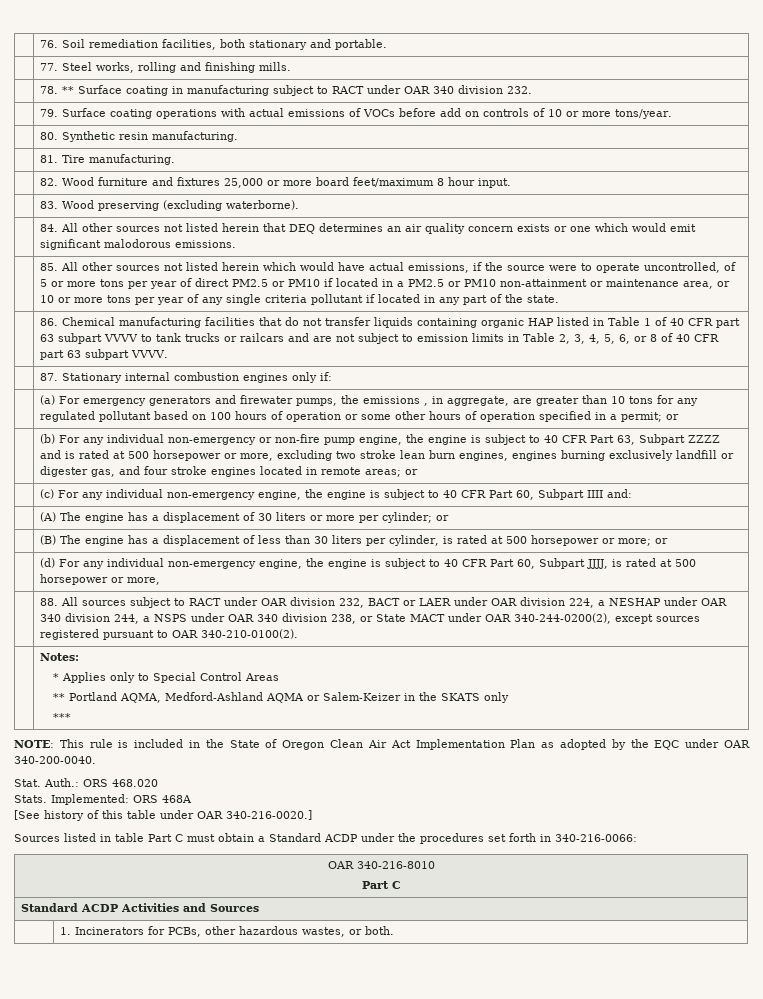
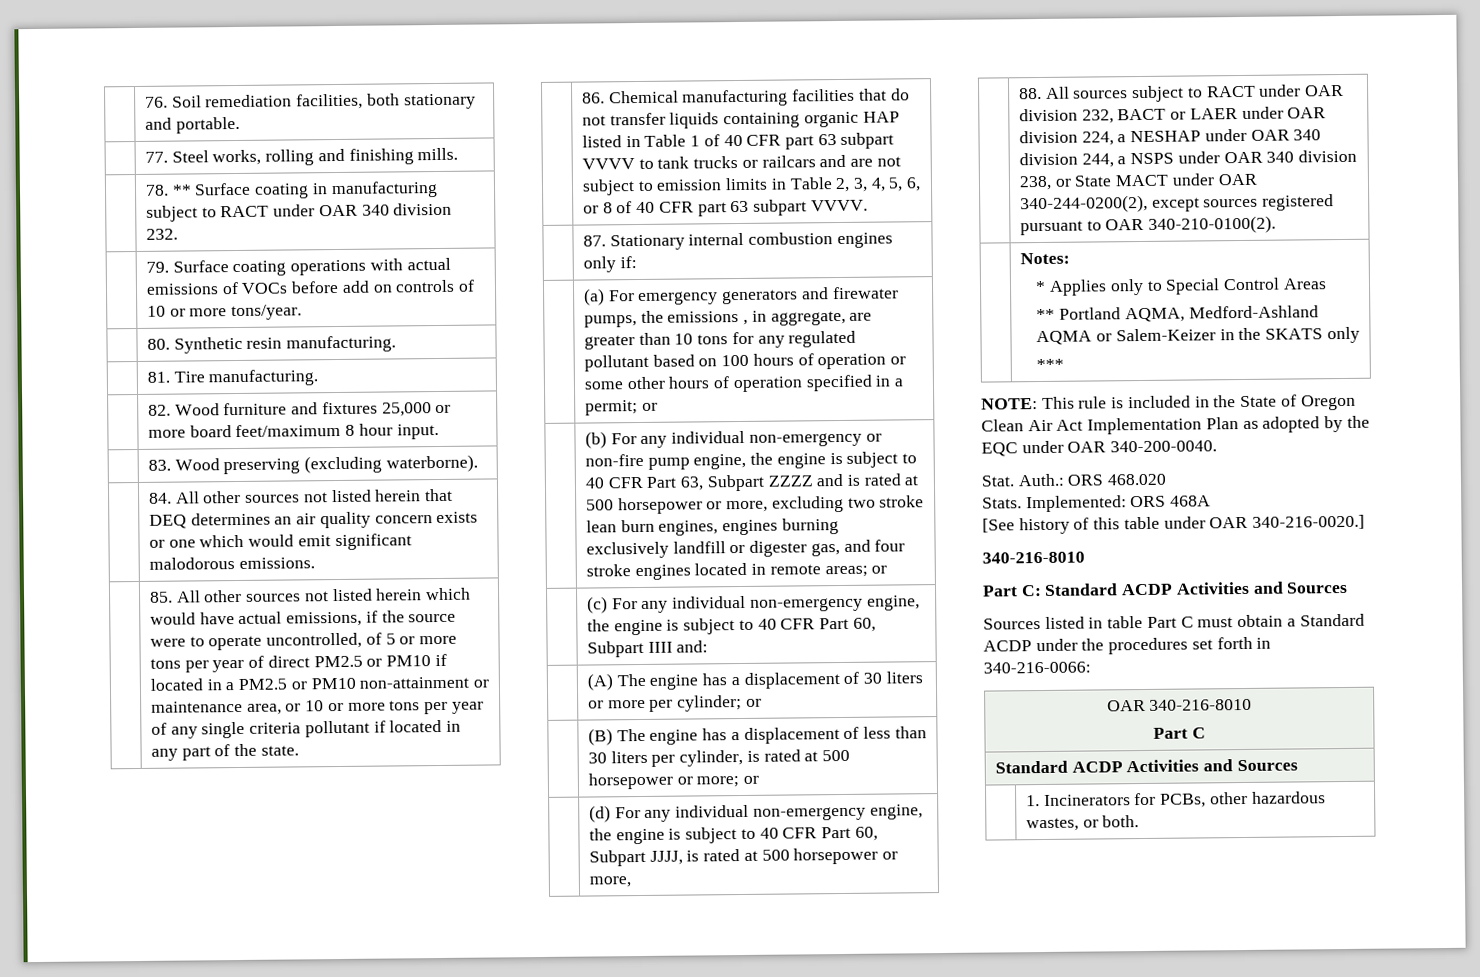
(312, 815) none -> [982,551,1085,564] [982,581,1349,597] // 340-216-8010 // Part C: Standard ACDP Activities and Sources

